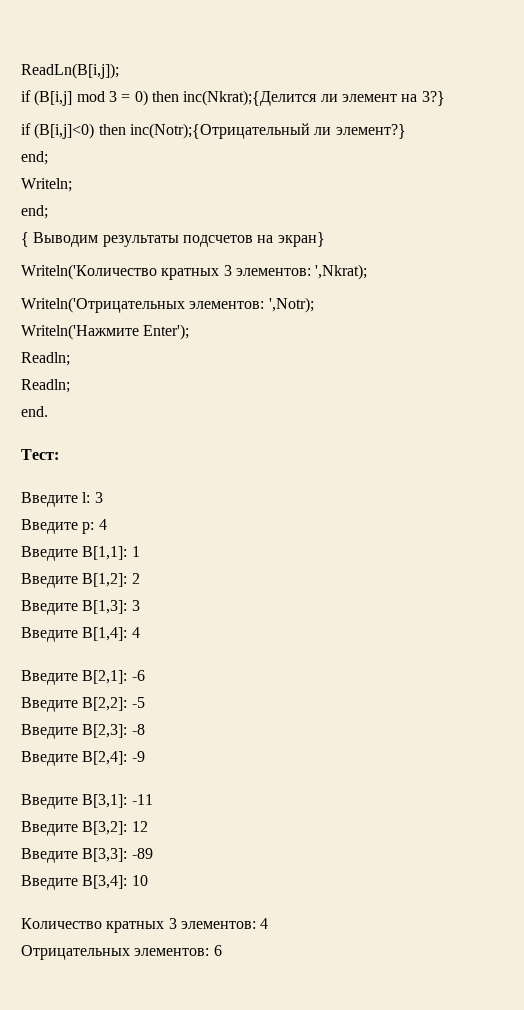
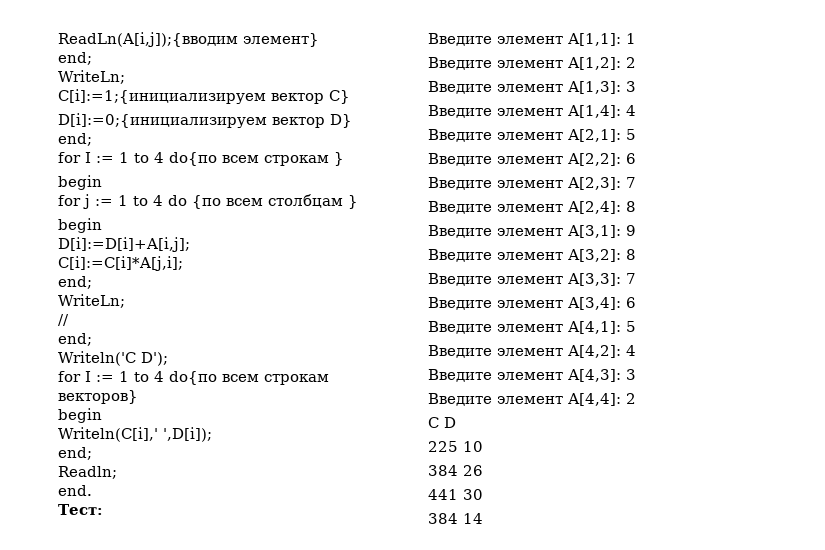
[21,63,119,79] [21,90,445,106] [21,123,406,139] [21,151,48,165] [21,178,72,192] [21,205,48,219] [21,232,325,247] [21,264,368,280] [21,297,314,313] [21,324,190,340] [21,352,70,366] [21,379,70,393] [21,406,48,417] [21,449,59,460] [21,492,103,507] [21,519,107,534] [21,546,140,561] [21,573,140,588] [21,600,140,615] [21,627,140,642] [21,670,145,685] [21,697,145,712] [21,724,145,739] [21,751,145,766] [21,794,153,809] [21,821,148,836] [21,848,153,863] [21,875,148,890] [21,918,269,933] [21,945,222,960] ReadLn(B[i,j]); // if (B[i,j] mod 3 = 0) then inc(Nkrat);{Делится ли элемент на 3?} // if (B[i,j]<0) then inc(Notr);{Отрицательный ли элемент?} // end; // Writeln; // end; // { Выводим результаты подсчетов на экран} // Writeln('Количество кратных 3 элементов: ',Nkrat); // Writeln('Отрицательных элементов: ',Notr); // Writeln('Нажмите Enter'); // Readln; // Readln; // end. // Тест: // Введите l: 3 // Введите p: 4 // Введите B[1,1]: 1 // Введите B[1,2]: 2 // Введите B[1,3]: 3 // Введите B[1,4]: 4 // Введите B[2,1]: -6 // Введите B[2,2]: -5 // Введите B[2,3]: -8 // Введите B[2,4]: -9 // Введите B[3,1]: -11 // Введите B[3,2]: 12 // Введите B[3,3]: -89 // Введите B[3,4]: 10 // Количество кратных 3 элементов: 4 // Отрицательных элементов: 6 -> [58,32,319,47] [58,52,92,65] [58,70,125,84] [58,89,350,104] [58,113,352,128] [58,133,92,146] [58,152,344,166] [58,175,102,190] [58,194,358,209] [58,218,102,233] [58,237,190,252] [58,256,183,271] [58,276,92,289] [58,294,125,308] [58,314,69,326] [58,333,92,346] [58,351,168,366] [58,371,329,385] [58,390,138,404] [58,408,102,423] [58,427,212,442] [58,447,92,460] [58,466,117,479] [58,485,92,496] [58,504,103,515] [428,33,636,46] [428,57,636,70] [428,81,636,94] [428,105,636,118] [428,129,636,142] [428,153,636,166] [428,177,636,190] [428,201,636,214] [428,225,636,238] [428,249,636,262] [428,273,636,286] [428,297,636,310] [428,321,636,334] [428,345,636,358] [428,369,636,382] [428,393,636,406] [428,417,456,428] [428,441,483,452] [428,465,483,476] [428,489,483,500] [428,513,483,524] ReadLn(A[i,j]);{вводим элемент} // end; // WriteLn; // C[i]:=1;{инициализируем вектор C} // D[i]:=0;{инициализируем вектор D} // end; // for I := 1 to 4 do{по всем строкам } // begin // for j := 1 to 4 do {по всем столбцам } // begin // D[i]:=D[i]+A[i,j]; // C[i]:=C[i]*A[j,i]; // end; // WriteLn; // // // end; // Writeln('C D'); // for I := 1 to 4 do{по всем строкам векторов} // begin // Writeln(C[i],' ',D[i]); // end; // Readln; // end. // Тест: // Введите элемент А[1,1]: 1 // Введите элемент А[1,2]: 2 // Введите элемент А[1,3]: 3 // Введите элемент А[1,4]: 4 // Введите элемент А[2,1]: 5 // Введите элемент А[2,2]: 6 // Введите элемент А[2,3]: 7 // Введите элемент А[2,4]: 8 // Введите элемент А[3,1]: 9 // Введите элемент А[3,2]: 8 // Введите элемент А[3,3]: 7 // Введите элемент А[3,4]: 6 // Введите элемент А[4,1]: 5 // Введите элемент А[4,2]: 4 // Введите элемент А[4,3]: 3 // Введите элемент А[4,4]: 2 // C D // 225 10 // 384 26 // 441 30 // 384 14

